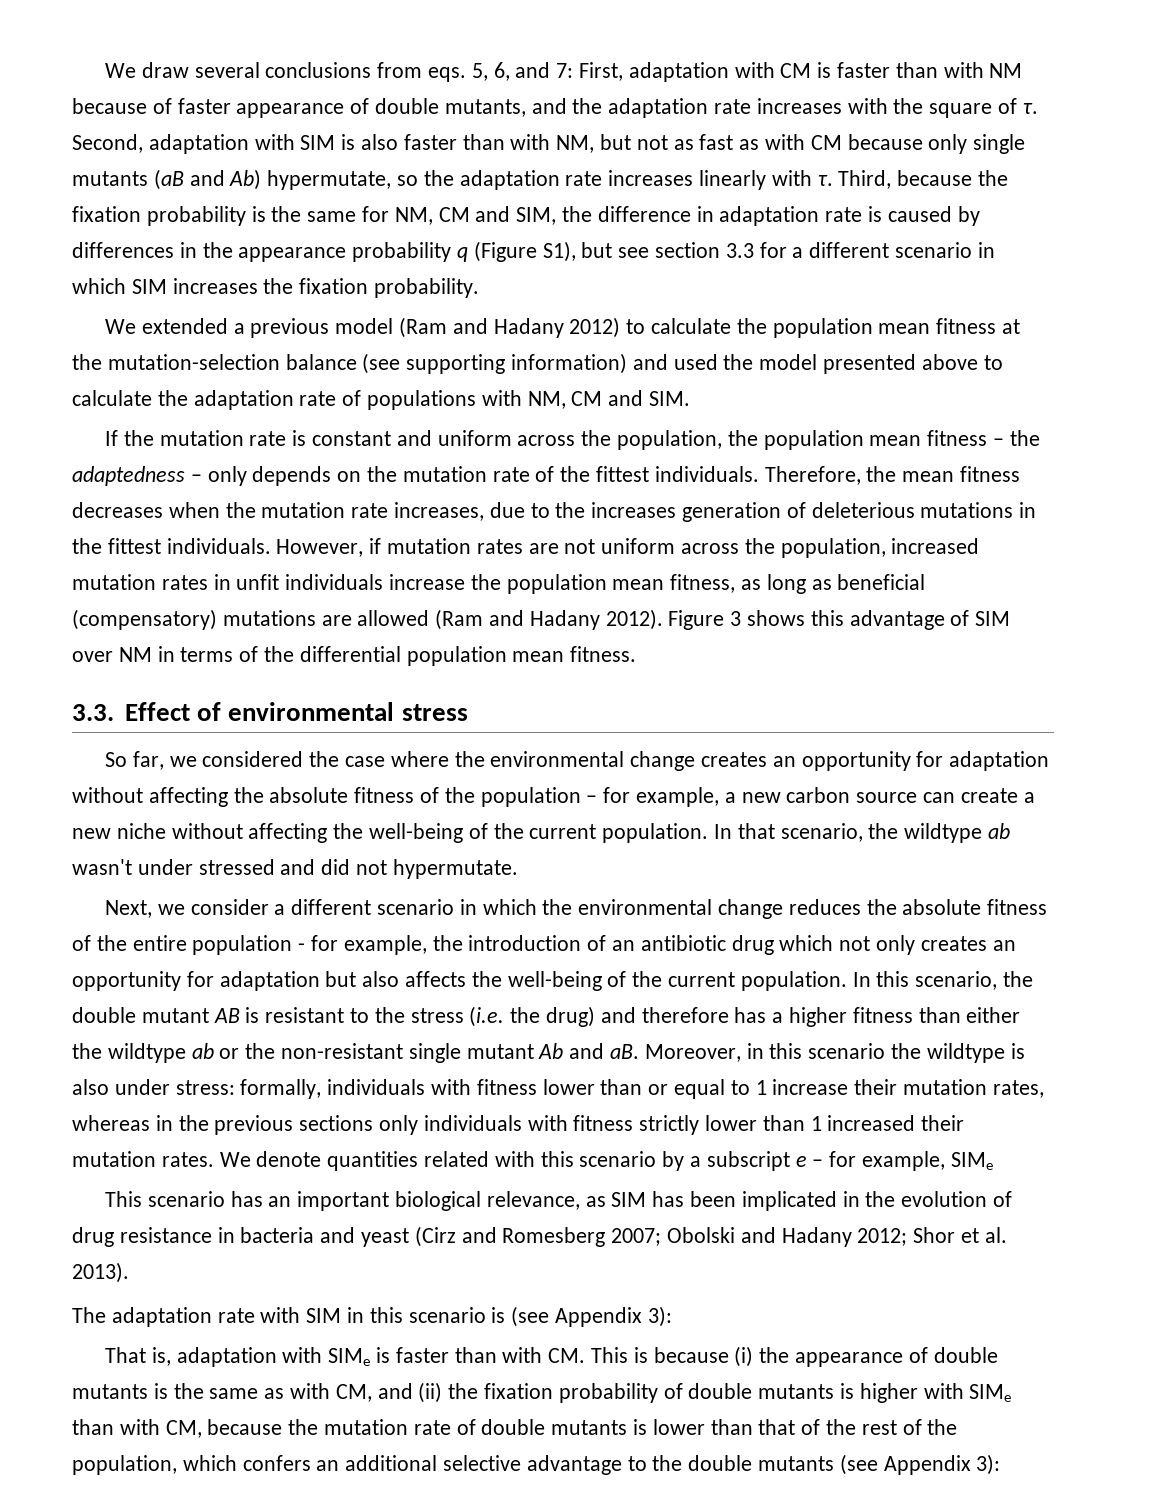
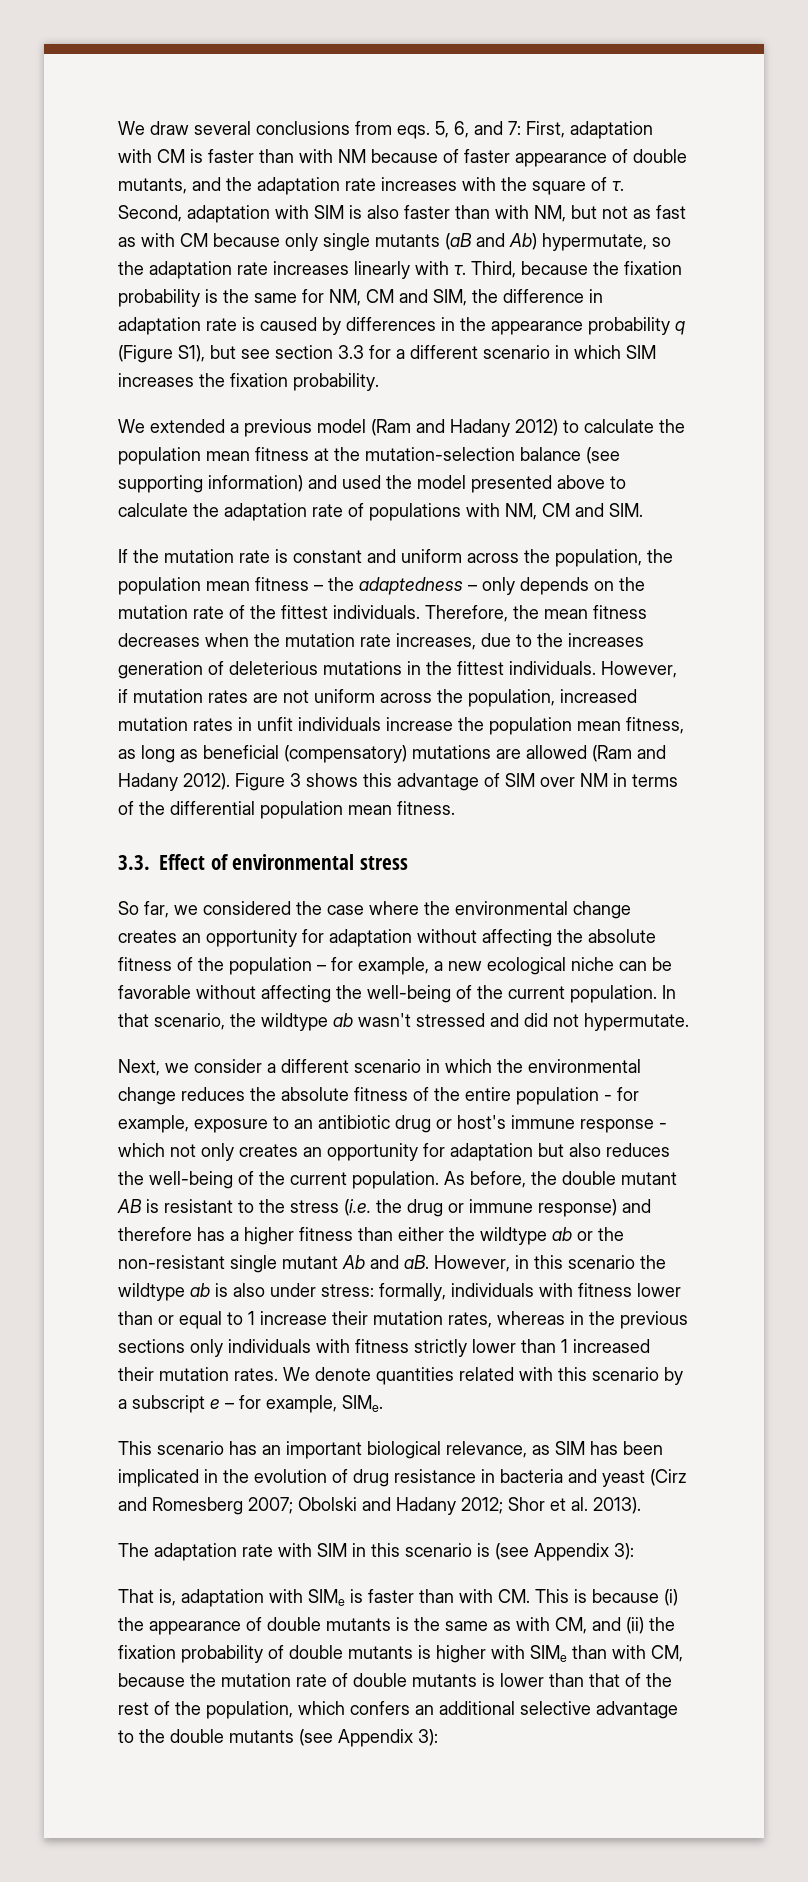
[786,787,1035,803] [72,823,166,839] carbon source can create a new niche -> [487,957,672,975] [118,985,191,999] ecological niche can be favorable
[137,859,193,875] under -> (411, 1020) none
[432,935,774,955] the introduction of an antibiotic drug -> [194,1115,667,1133] exposure to an antibiotic drug or host's immune response -
[405,971,998,991] affects the well-being of the current population. In this scenario, -> [606,1143,670,1157] [118,1171,526,1189] reduces the well-being of the current population. As before,
[546,1006,596,1027] drug) -> [407,1199,617,1217] drug or immune response)
[644,1044,741,1062] Moreover, -> [434,1255,510,1272] However,
(1005, 1053) none -> [190,1283,210,1297] ab
[950,1152,993,1170] SIMe -> [342,1395,383,1412] SIMe.

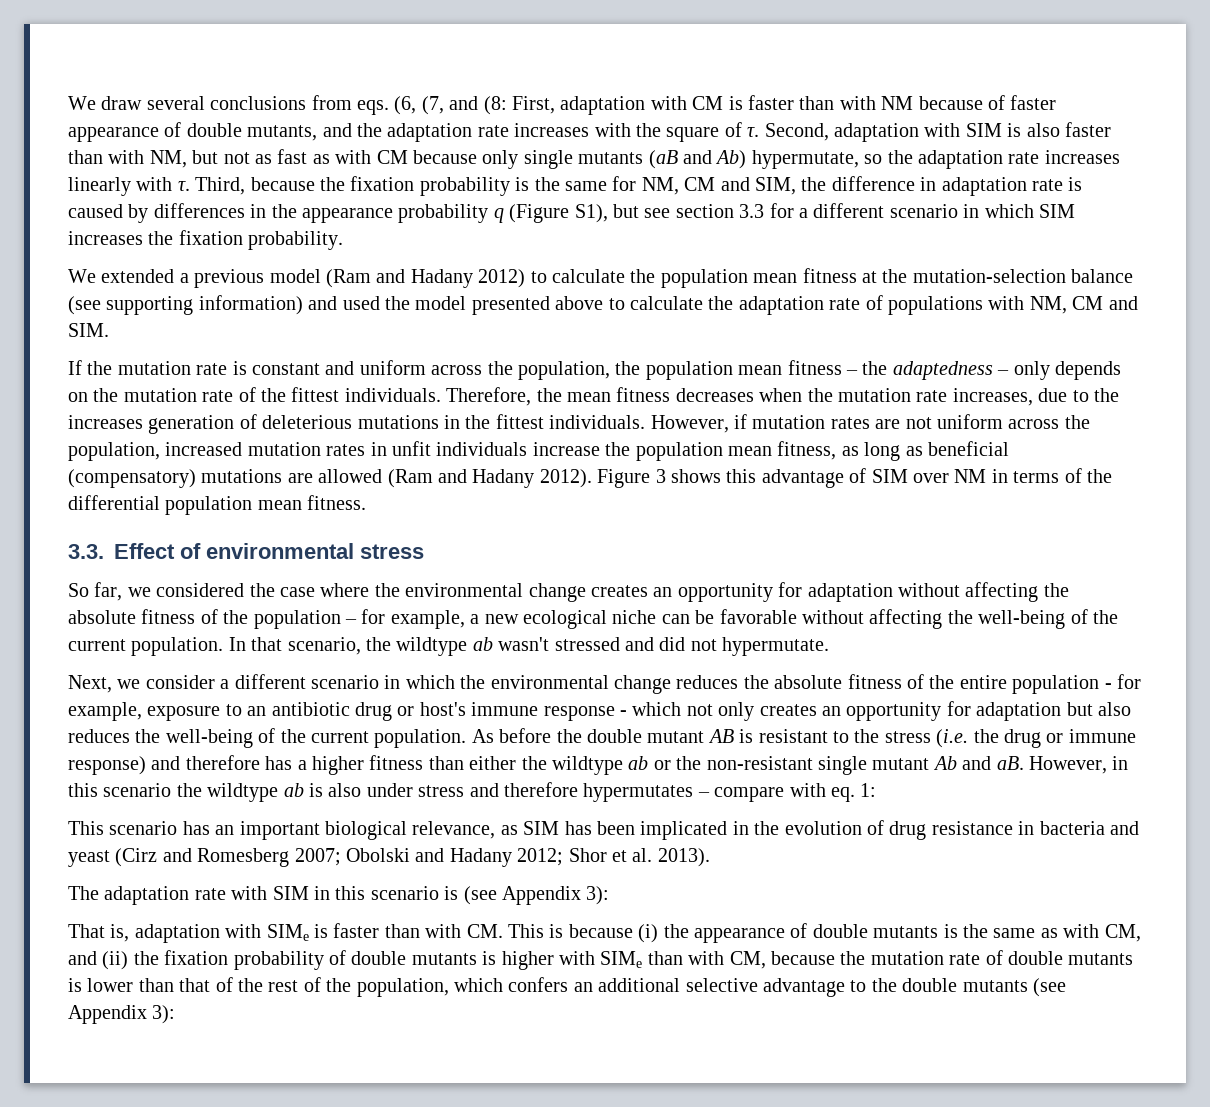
[435,121,521,138] 5, 6, and 7: -> [394,96,507,115] (6, (7, and (8:
[470,1171,526,1188] before, -> [499,728,552,743] before
[321,1283,681,1301] [118,1311,688,1329] [118,1339,650,1357] [118,1367,683,1385] [118,1395,383,1413] stress: formally, individuals with fitness lower than or equal to 1 increase their mutation rates, whereas in the previous sections only individuals with fitness strictly lower than 1 increased their mutation rates. We denote quantities related with this scenario by a subscript e – for example, SIMe. -> [418,782,877,802] stress and therefore hypermutates – compare with eq. 1:

